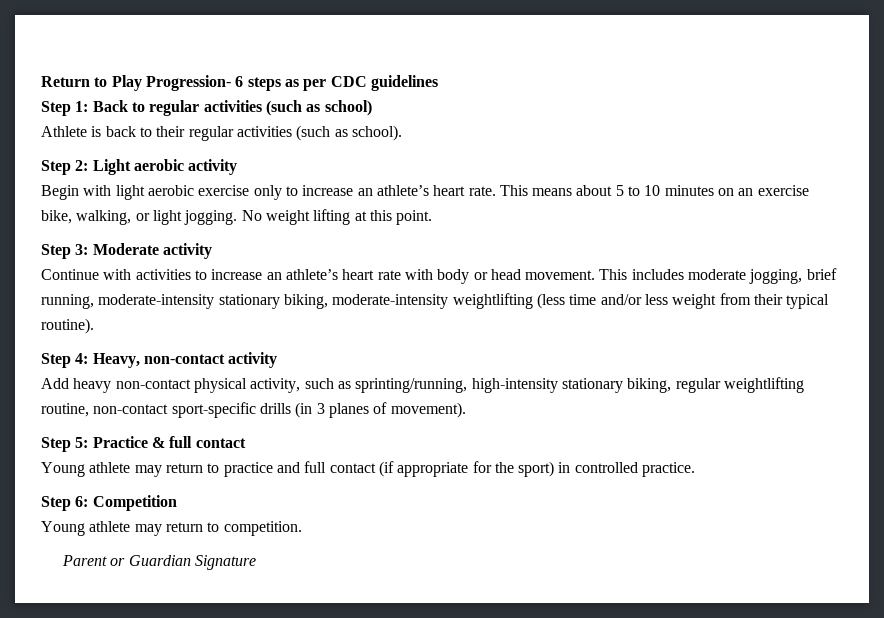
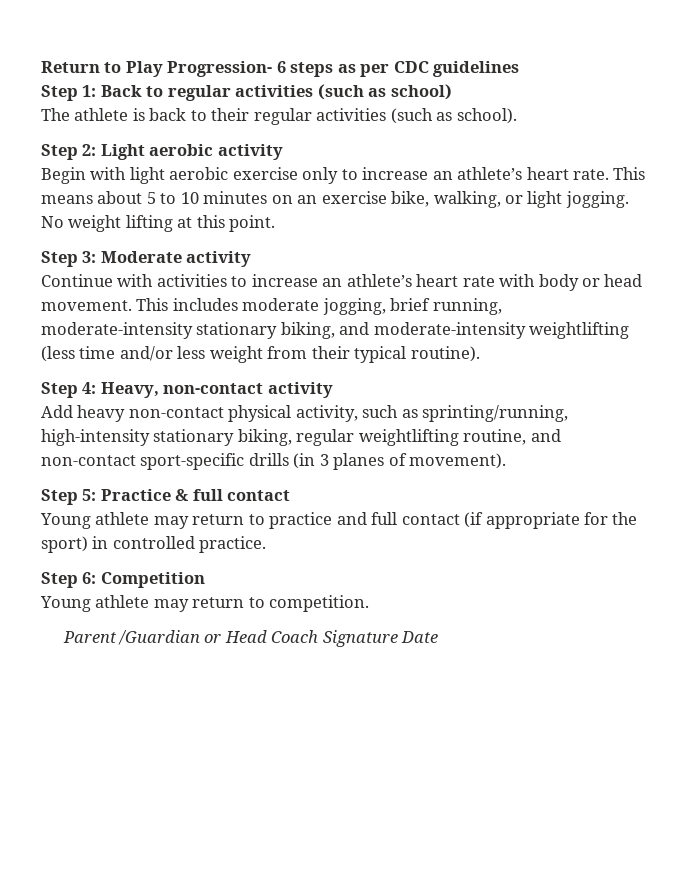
[41,126,87,137] Athlete -> [41,108,129,121] The athlete
(328, 301) none -> [339,322,370,335] and
(89, 410) none -> [530,429,561,442] and
[110,555,257,570] or Guardian Signature -> [118,630,439,647] /Guardian or Head Coach Signature Date

